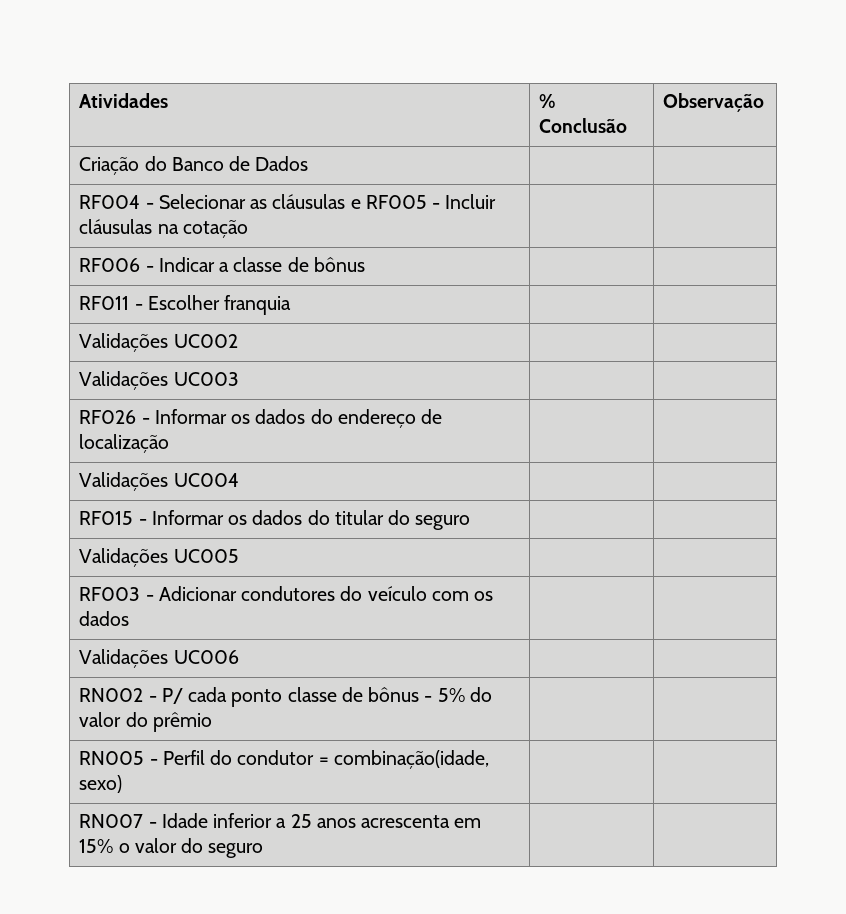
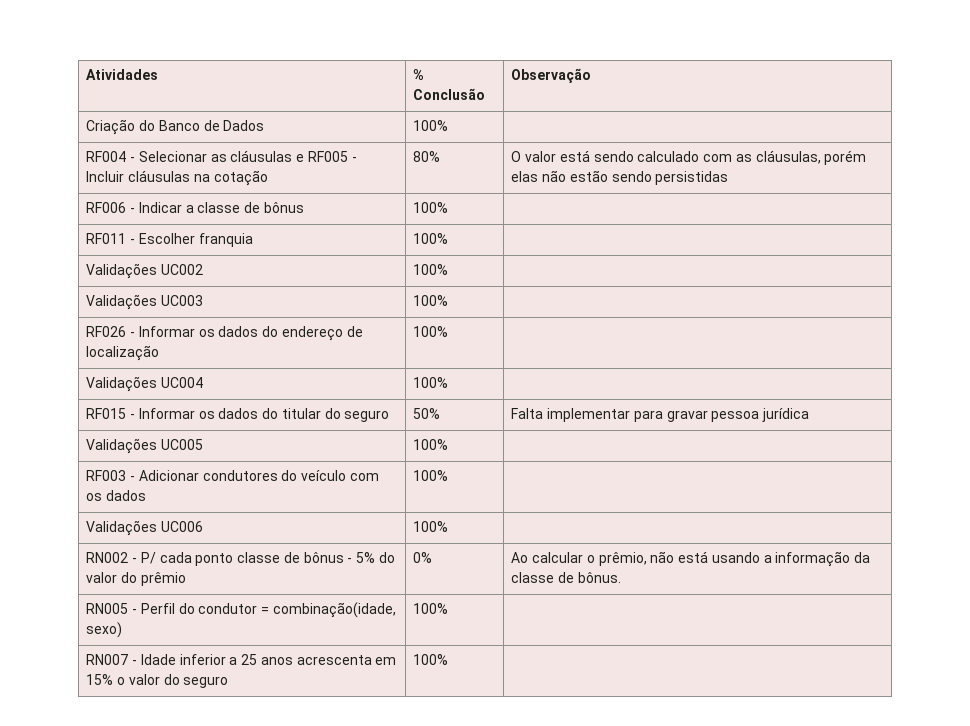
(309, 163) none -> [413,120,449,131] 100%
(248, 229) | -> [413,151,441,162] [511,150,867,165] [511,170,729,185] 80% | O valor está sendo calculado com as cláusulas, porém elas não estão sendo persistidas
(365, 264) none -> [413,202,449,213] 100%
(292, 305) none -> [413,233,449,244] 100%
(238, 341) none -> [413,264,449,275] 100%
(239, 379) none -> [413,295,449,306] 100%
(170, 443) none -> [413,326,449,337] 100%
(239, 480) none -> [413,377,449,388] 100%
(471, 522) | -> [413,408,441,419] [511,408,810,422] 50% | Falta implementar para gravar pessoa jurídica
(239, 556) none -> [413,439,449,450] 100%
(130, 618) none -> [413,470,449,481] 100%
(239, 657) none -> [413,521,449,532] 100%
(212, 722) | -> [413,552,433,563] [511,551,871,567] [511,572,621,583] 0% | Ao calcular o prêmio, não está usando a informação da classe de bônus.
(123, 784) none -> [413,603,449,614] 100%
(264, 850) none -> [413,654,449,665] 100%

